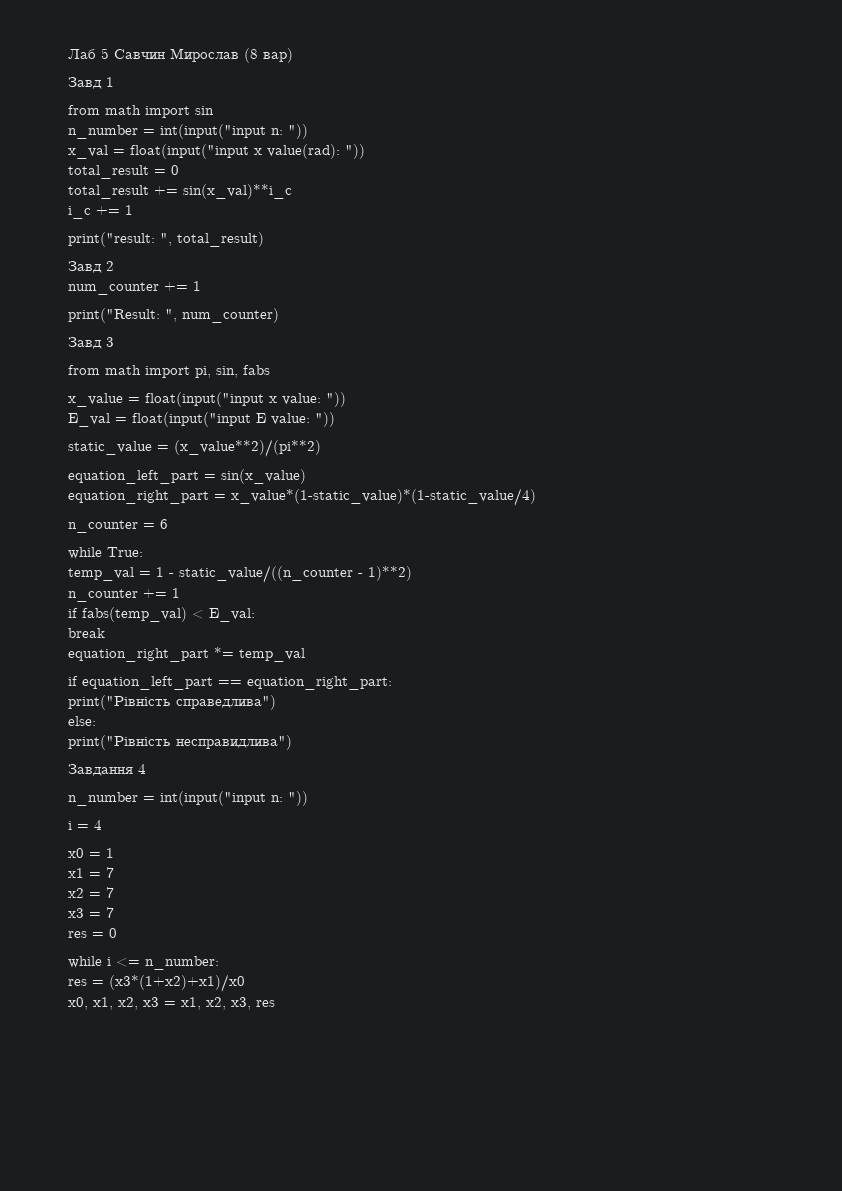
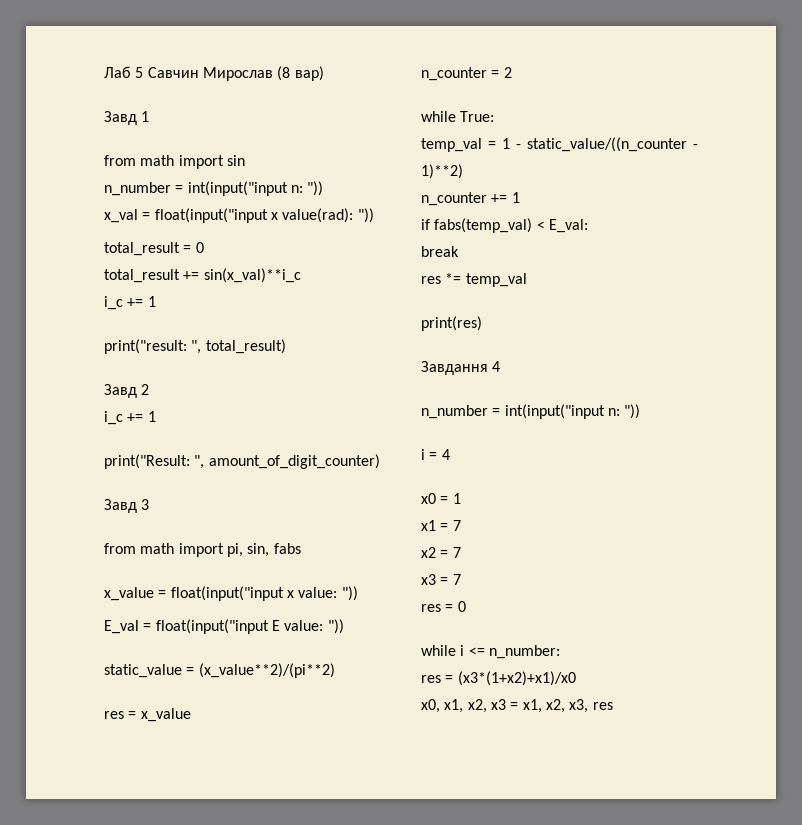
[68,282,159,295] num_counter -> [104,411,123,425] i_c
[182,308,279,323] num_counter) -> [208,454,380,469] amount_of_digit_counter)
[68,469,306,484] [68,488,536,506] equation_left_part = sin(x_value) // equation_right_part = x_value*(1-static_value)*(1-static_value/4) -> [104,708,191,722] res = x_value
[160,519,168,529] 6 -> [503,67,512,78] 2
[68,648,209,662] equation_right_part -> [421,276,441,284] res
[68,676,392,690] [68,695,276,710] [68,716,96,726] [68,735,292,750] if equation_left_part == equation_right_part: // print("Рівність справедлива") // else: // print("Рівність несправидлива") -> [421,316,482,331] print(res)

